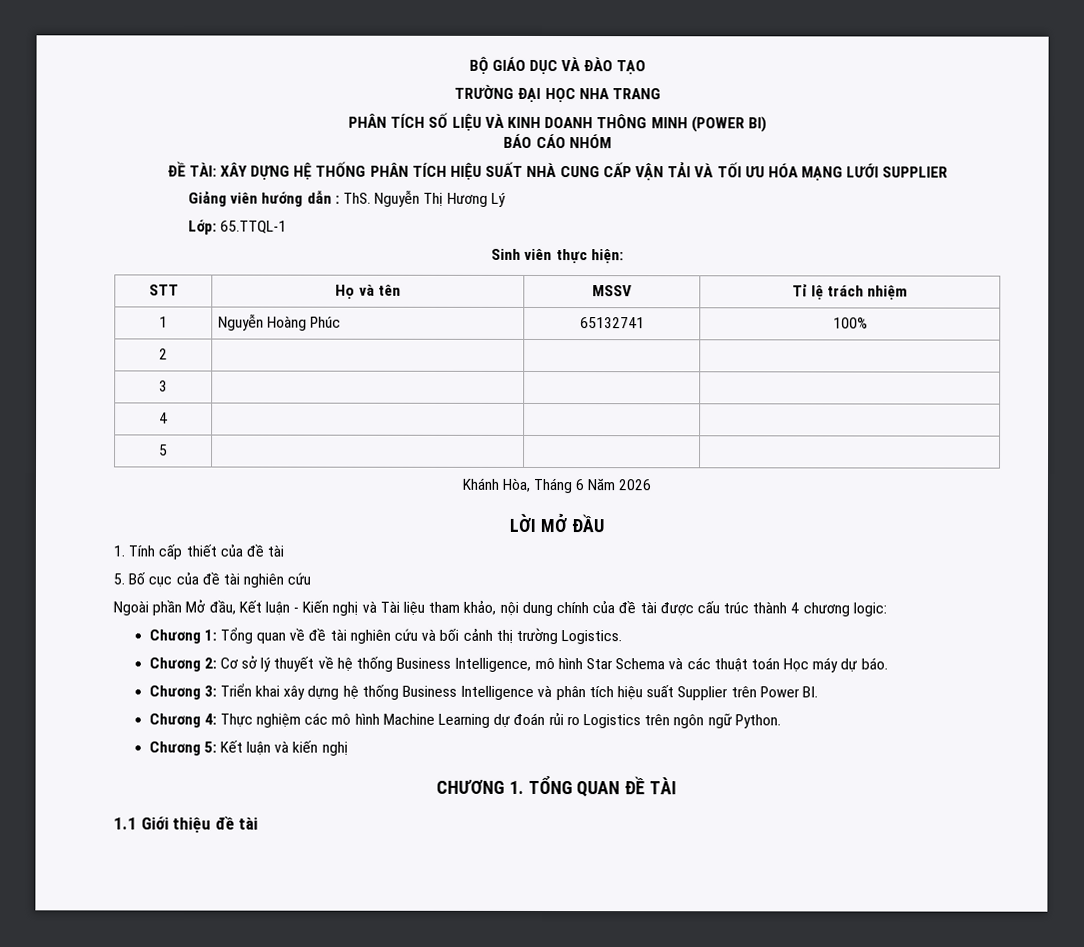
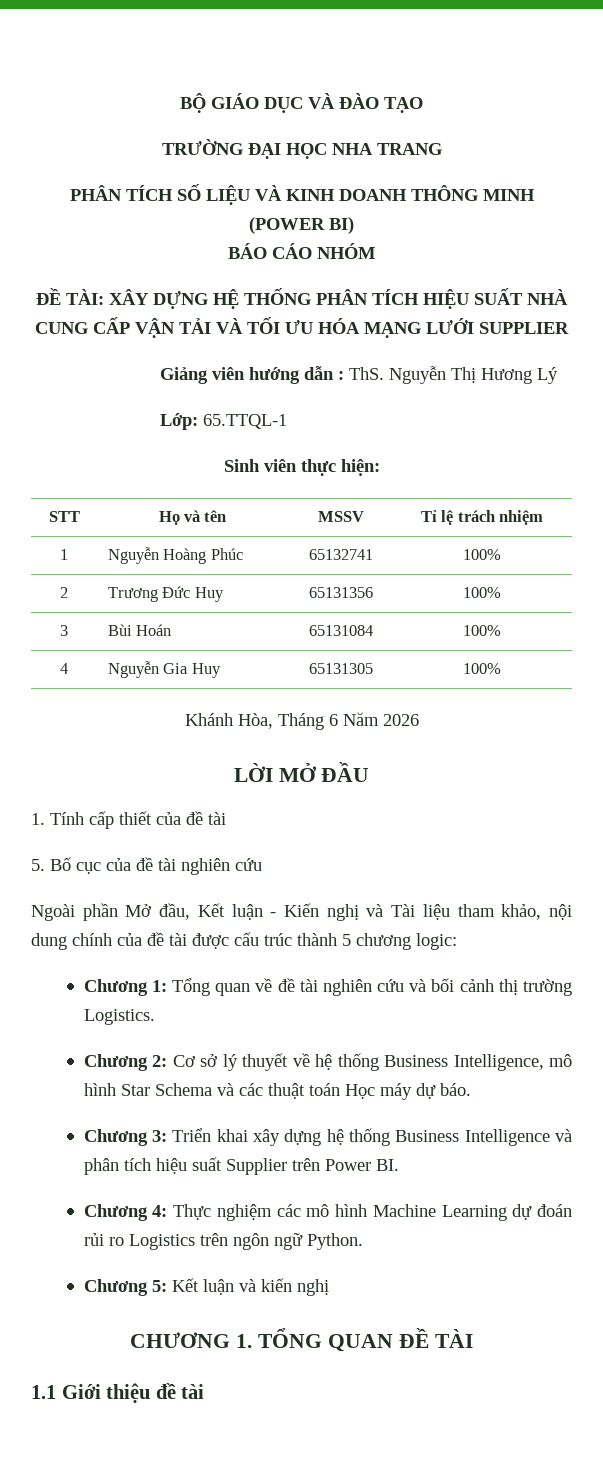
[159,380,168,392] [159,412,168,424] [159,444,168,456] | | // 3 | | | // 4 | | | // 5 | | | -> [107,586,224,602] [308,587,373,598] [463,587,501,598] [60,625,68,636] [107,624,172,636] [308,625,373,636] [463,625,501,636] [60,663,68,674] [107,661,221,678] [308,663,373,674] [463,663,501,674] Trương Đức Huy | 65131356 | 100% // 3 | Bùi Hoán | 65131084 | 100% // 4 | Nguyễn Gia Huy | 65131305 | 100%
[790,602,800,614] 4 -> [342,934,351,946] 5

